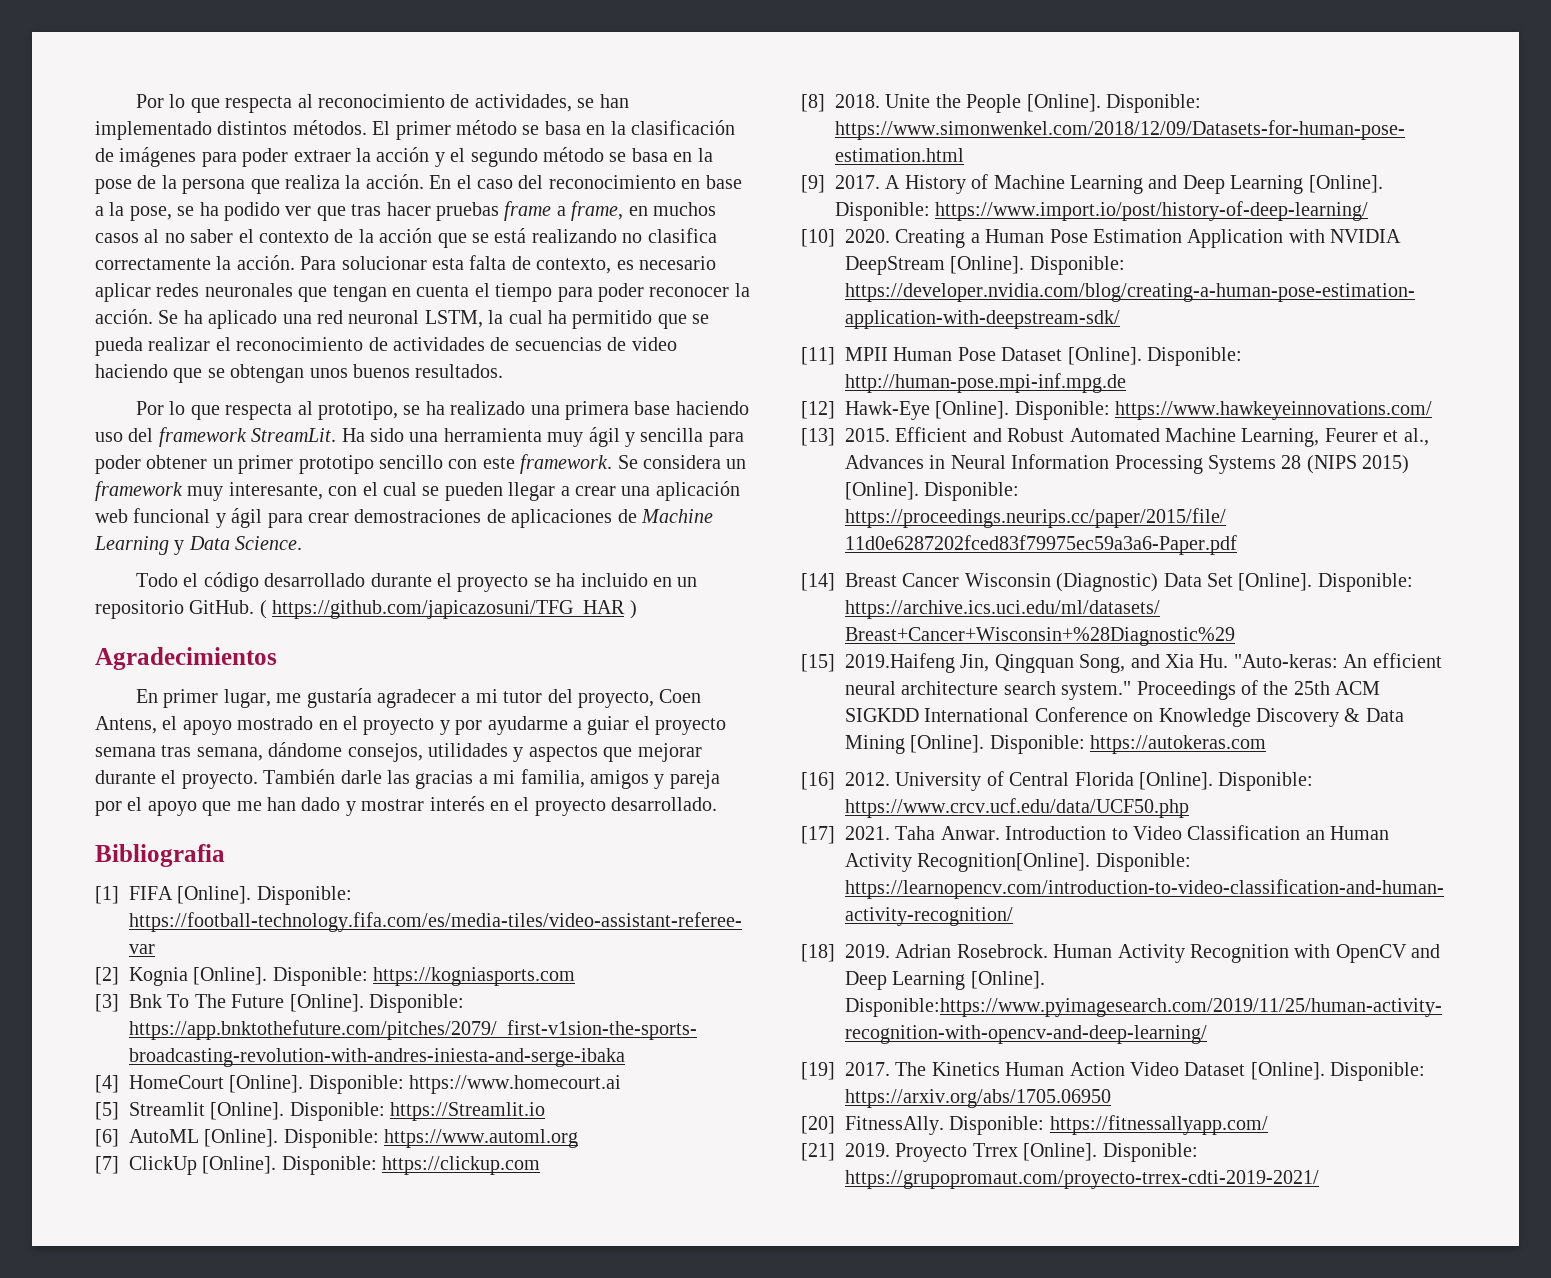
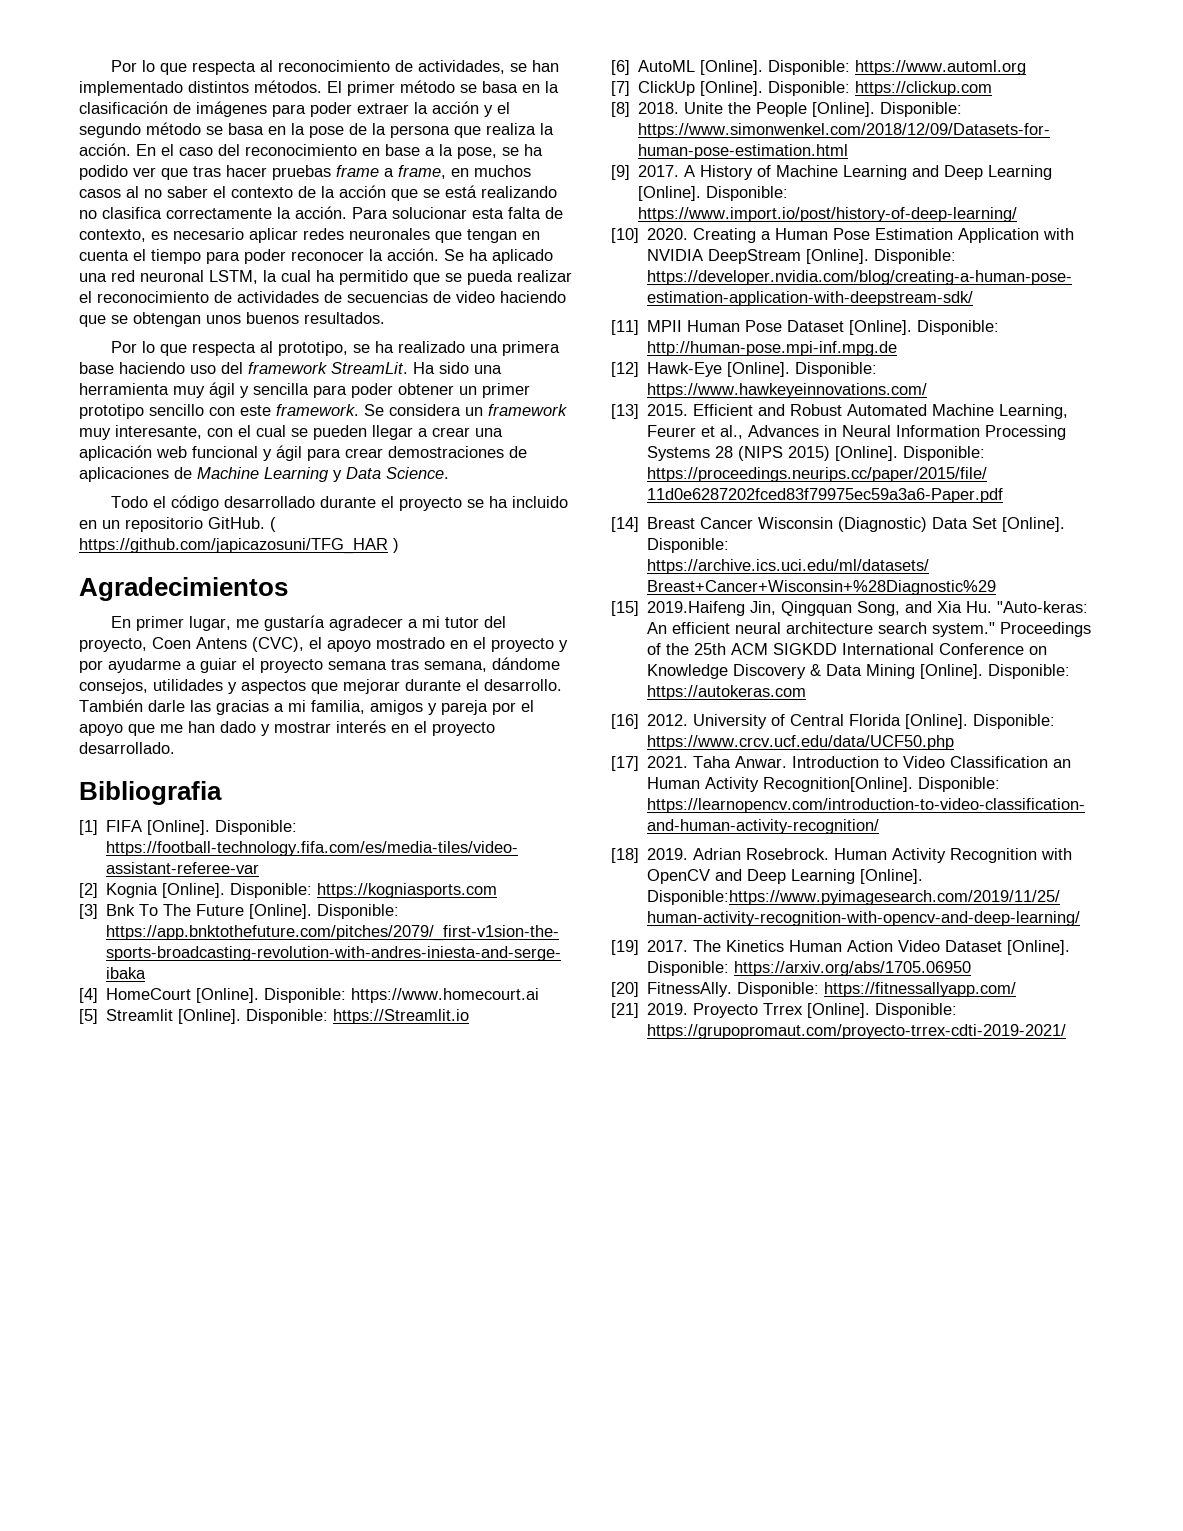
[95,716,157,734] Antens, -> [196,637,304,652] Antens (CVC),
[181,772,258,789] proyecto. -> [484,679,562,691] desarrollo.

